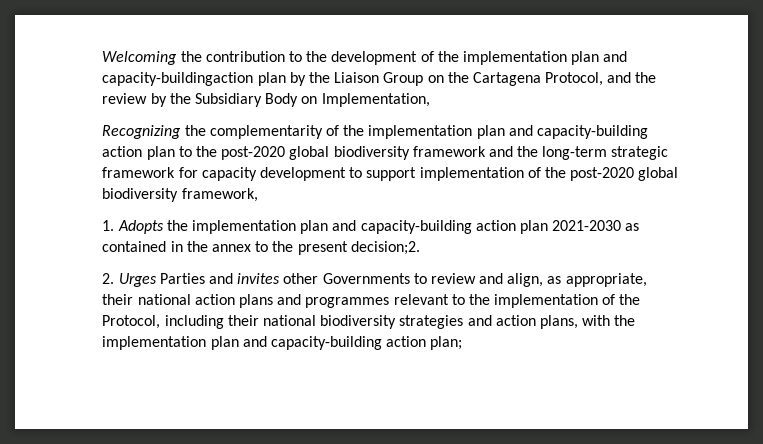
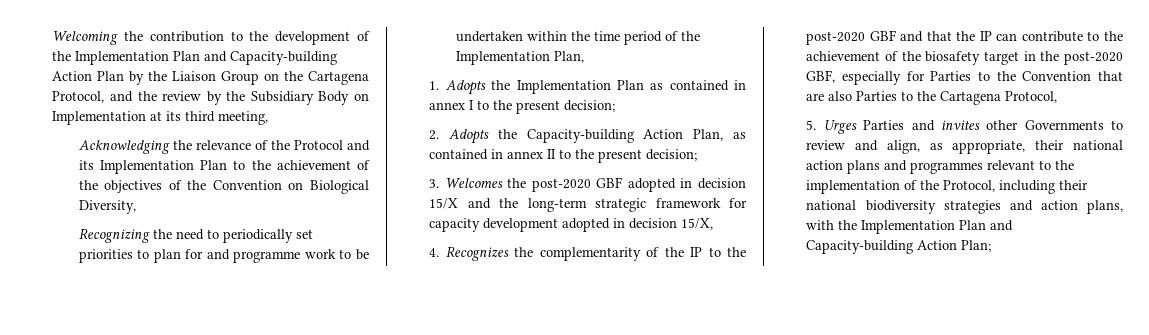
[462,51,628,65] [102,72,286,86] implementation plan and capacity-buildingaction plan -> [75,51,338,65] [52,71,125,81] Implementation Plan and Capacity-building Action Plan
[321,93,430,107] [102,125,648,139] [102,146,486,160] Implementation, // Recognizing the complementarity of the implementation plan and capacity-building action plan to the post-2020 global biodiversity framework -> [52,111,269,125] [78,140,370,154] [78,160,370,174] [78,180,369,194] [78,200,136,214] [78,228,313,243] [78,249,369,263] [455,31,700,45] [455,51,584,65] [429,80,746,95] [429,100,616,114] [429,129,746,144] [429,149,698,163] [429,177,746,192] [429,198,459,209] Implementation at its third meeting, // Acknowledging the relevance of the Protocol and its Implementation Plan to the achievement of the objectives of the Convention on Biological Diversity, // Recognizing the need to periodically set priorities to plan for and programme work to be undertaken within the time period of the Implementation Plan, // 1. Adopts the Implementation Plan as contained in annex I to the present decision; // 2. Adopts the Capacity-building Action Plan, as contained in annex II to the present decision; // 3. Welcomes the post-2020 GBF adopted in decision 15/X
[349,167,679,181] [102,188,258,202] [102,220,640,234] [102,241,420,255] [102,273,115,284] to support implementation of the post-2020 global biodiversity framework, // 1. Adopts the implementation plan and capacity-building action plan 2021-2030 as contained in the annex to the present decision;2. // 2. -> [562,218,714,232] [429,246,746,261] [806,30,1123,45] [806,51,1123,65] [806,70,1123,85] [806,91,1058,105] [806,120,817,130] adopted in decision 15/X, // 4. Recognizes the complementarity of the IP to the post-2020 GBF and that the IP can contribute to the achievement of the biosafety target in the post-2020 GBF, especially for Parties to the Convention that are also Parties to the Cartagena Protocol, // 5.
[102,336,463,350] implementation plan and capacity-building action plan; -> [861,220,1014,234] [806,240,992,254] Implementation Plan and Capacity-building Action Plan;

